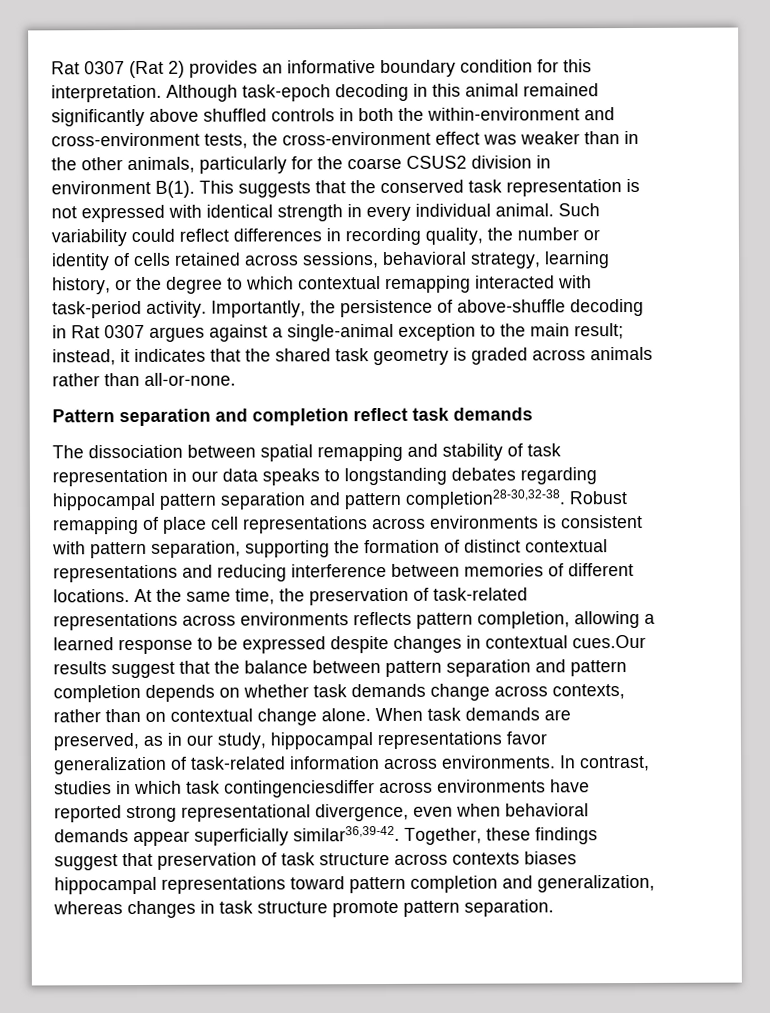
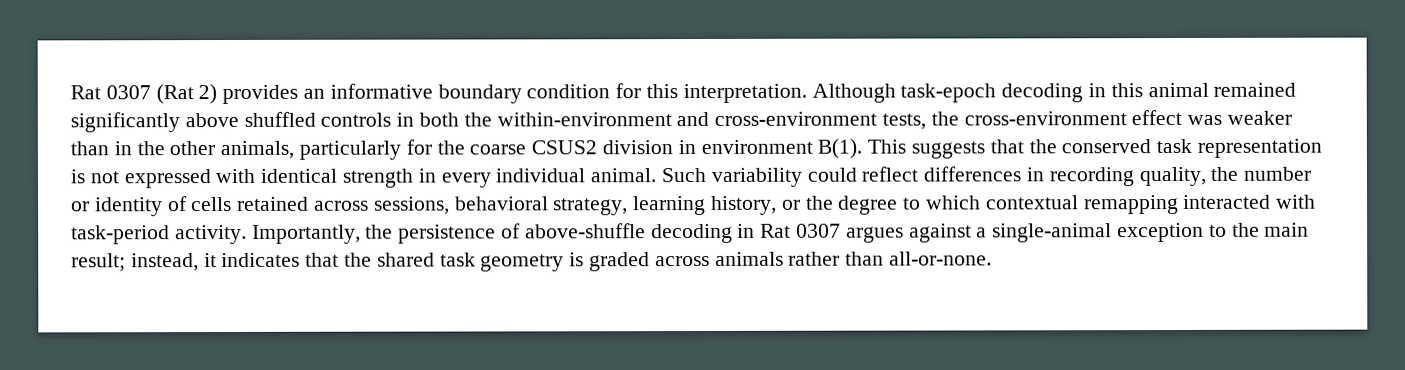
[52,407,533,427] [52,443,561,462] [52,467,597,487] [52,489,627,511] [53,514,643,535] [52,539,608,559] [53,563,634,583] [53,587,528,606] [53,610,655,631] [53,634,646,655] [53,659,627,679] [53,683,625,703] [53,707,571,726] [53,731,547,751] [54,755,650,775] [54,779,590,798] [54,803,589,823] [54,825,598,847] [54,851,577,871] [54,874,655,895] [53,899,554,919] // Pattern separation and completion reflect task demands // The dissociation between spatial remapping and stability of task representation in our data speaks to longstanding debates regarding hippocampal pattern separation and pattern completion28-30,32-38. Robust remapping of place cell representations across environments is consistent with pattern separation, supporting the formation of distinct contextual representations and reducing interference between memories of different locations. At the same time, the preservation of task-related representations across environments reflects pattern completion, allowing a learned response to be expressed despite changes in contextual cues.Our results suggest that the balance between pattern separation and pattern completion depends on whether task demands change across contexts, rather than on contextual change alone. When task demands are preserved, as in our study, hippocampal representations favor generalization of task-related information across environments. In contrast, studies in which task contingenciesdiffer across environments have reported strong representational divergence, even when behavioral demands appear superficially similar36,39-42. Together, these findings suggest that preservation of task structure across contexts biases hippocampal representations toward pattern completion and generalization, whereas changes in task structure promote pattern separation. -> (993, 258) none

